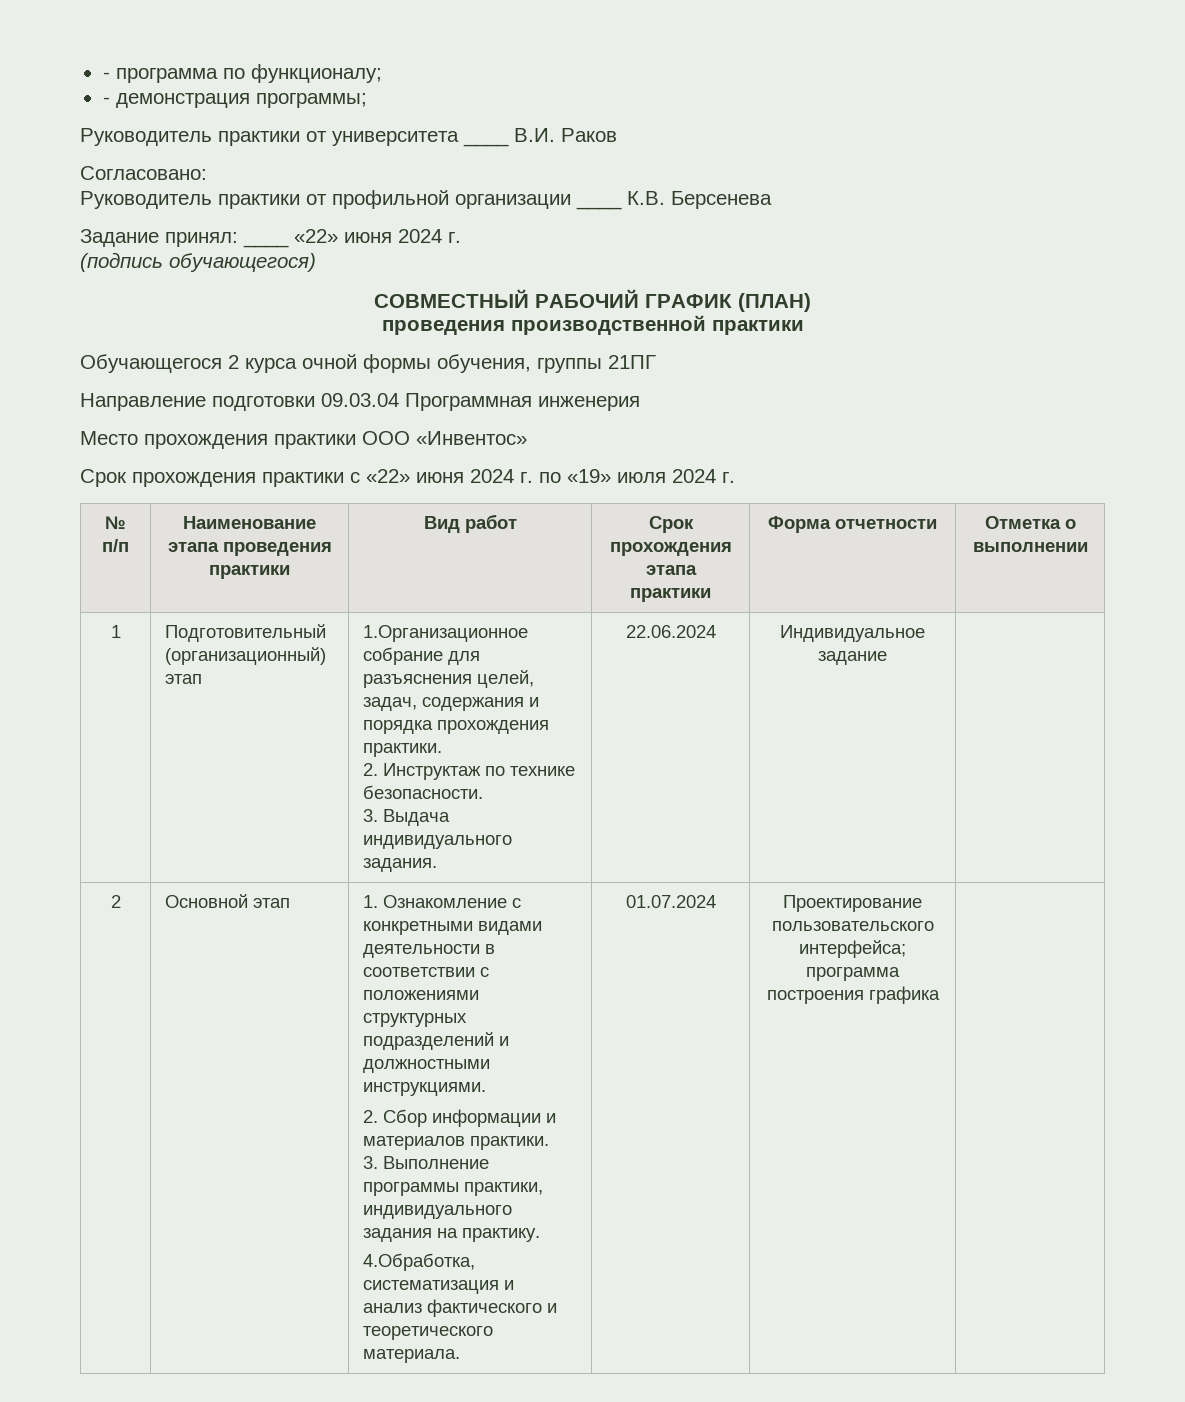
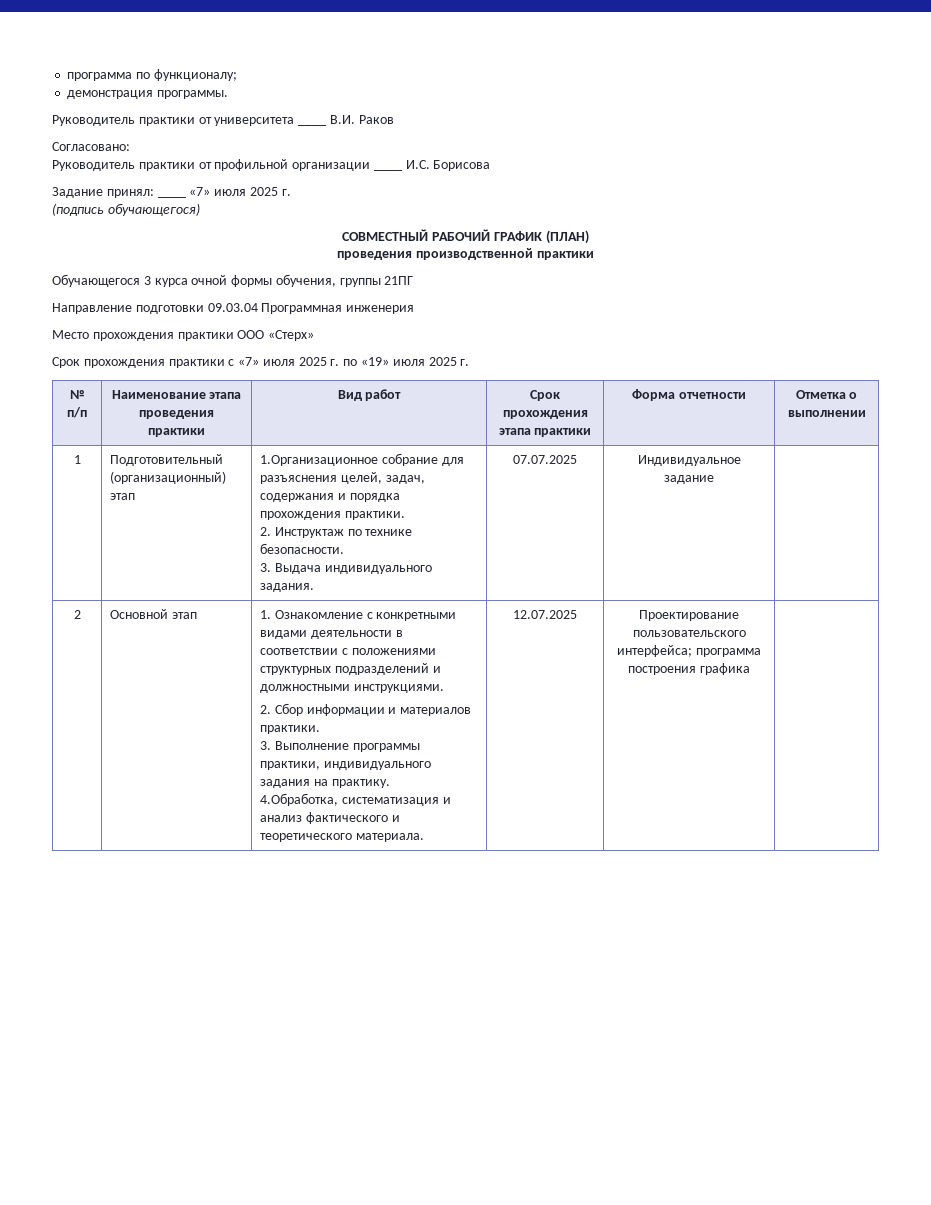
[102,72,110,79] - -> (67, 76) none
[102,93,367,108] - демонстрация программы; -> [67,90,229,99] демонстрация программы.
[627,191,772,209] К.В. Берсенева -> [405,160,491,171] И.С. Борисова
[294,229,442,243] «22» июня 2024 -> [189,187,278,196] «7» июля 2025
[228,355,239,369] 2 -> [143,276,151,285] 3
[416,431,527,445] «Инвентос» -> [268,330,315,341] «Стерх»
[366,469,514,483] «22» июня 2024 -> [238,357,327,366] «7» июля 2025
[672,469,716,483] 2024 -> [428,357,457,366] 2025
[625,625,716,638] 22.06.2024 -> [513,455,577,464] 07.07.2025
[625,895,716,908] 01.07.2024 -> [513,610,577,619] 12.07.2025

